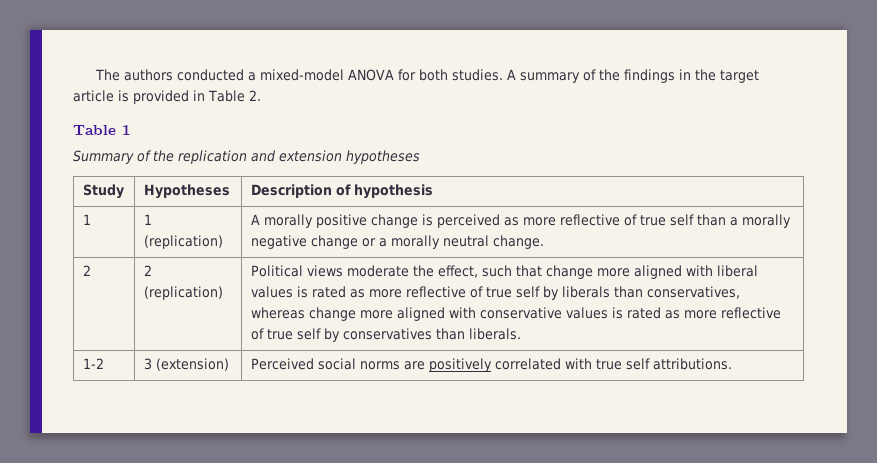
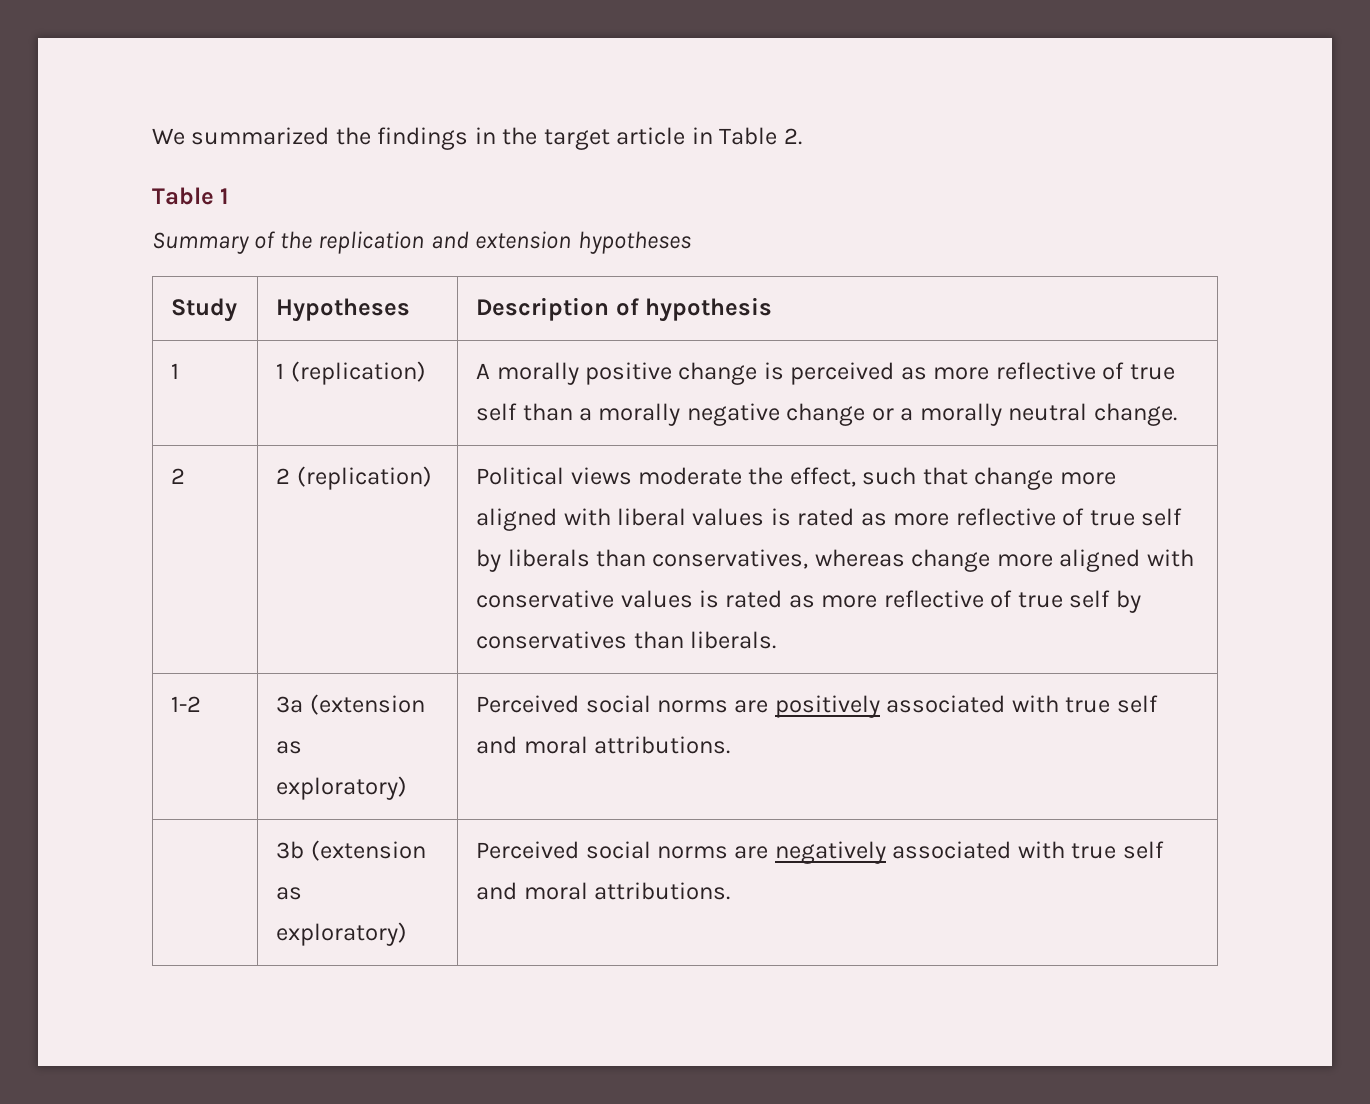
[95,69,597,83] The authors conducted a mixed-model ANOVA for both studies. A summary of -> [152,127,330,145] We summarized
[118,90,189,104] is provided -> (686, 136) none
[143,358,229,371] 3 (extension) -> [276,694,425,715] [276,741,303,754] [276,776,408,800] 3a (extension as exploratory)
[494,358,732,370] correlated with true self attributions. -> [886,695,1158,713] [476,736,730,754] [276,840,426,861] [276,887,303,900] [276,922,408,946] [476,841,1164,864] [476,882,730,900] associated with true self and moral attributions. // | 3b (extension as exploratory) | Perceived social norms are negatively associated with true self and moral attributions.

